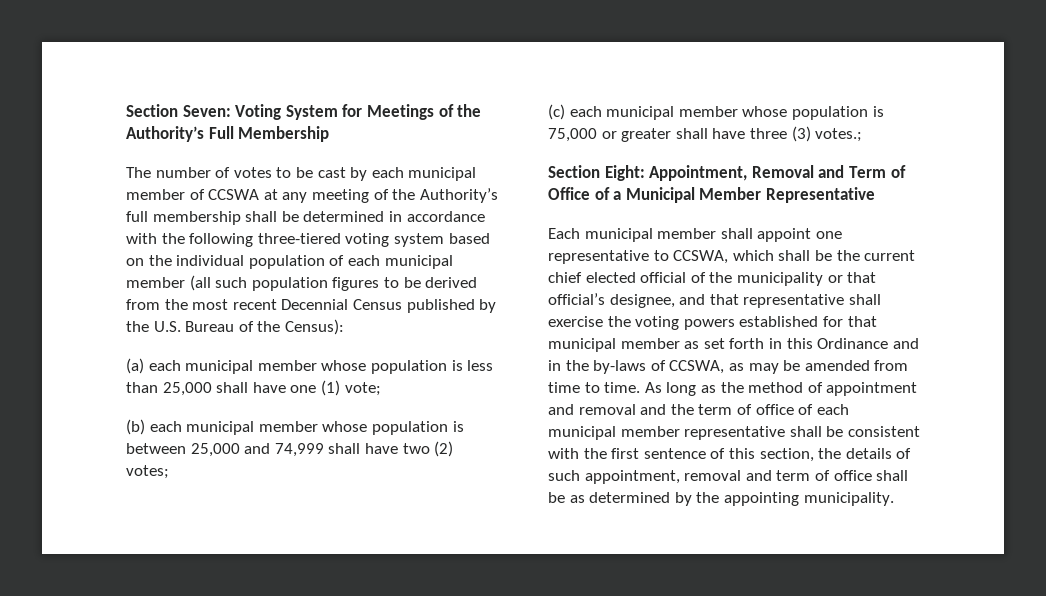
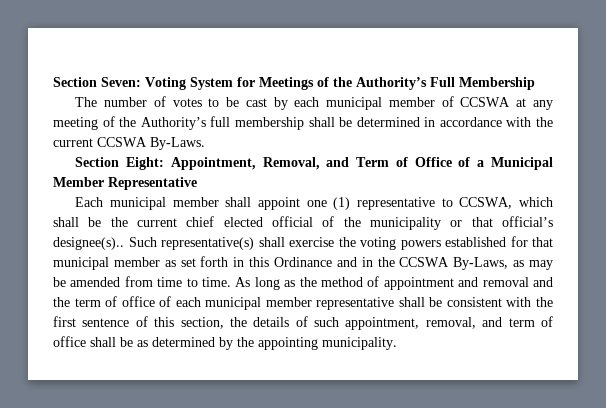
[189,233,490,247] [126,255,453,269] [126,275,478,291] [126,299,497,313] [126,319,344,335] [126,358,494,374] [126,380,381,396] [126,419,464,435] [126,441,454,457] [126,465,169,479] [548,104,884,120] [548,126,863,142] following three-tiered voting system based on the individual population of each municipal member (all such population figures to be derived from the most recent Decennial Census published by the U.S. Bureau of the Census): // (a) each municipal member whose population is less than 25,000 shall have one (1) vote; // (b) each municipal member whose population is between 25,000 and 74,999 shall have two (2) votes; // (c) each municipal member whose population is 75,000 or greater shall have three (3) votes.; -> [53,137,205,150] current CCSWA By-Laws.
[751,165,814,178] Removal -> [262,157,320,170] Removal,
(842, 235) none -> [333,197,351,210] (1)
[609,294,845,308] designee, and that representative -> [53,237,254,250] designee(s).. Such representative(s)
[593,360,725,374] by-laws of CCSWA, -> [399,257,509,270] CCSWA By-Laws,
[684,470,742,481] removal -> [425,317,476,329] removal,

